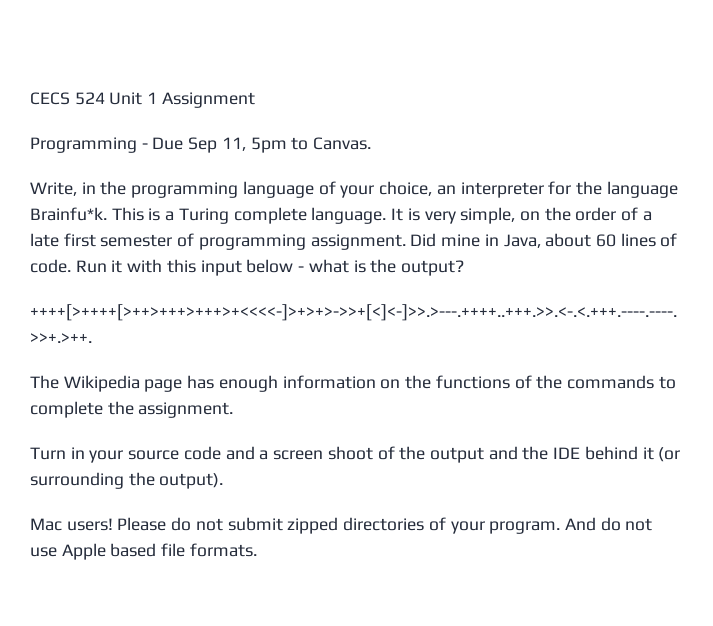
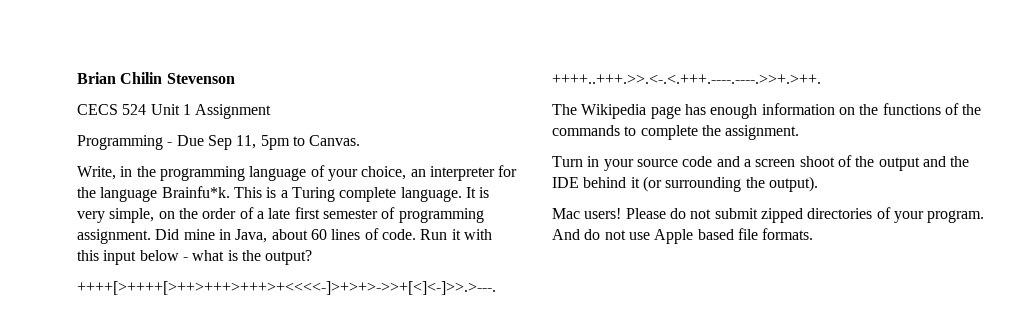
(30, 98) none -> [77,72,235,84] Brian Chilin Stevenson //

